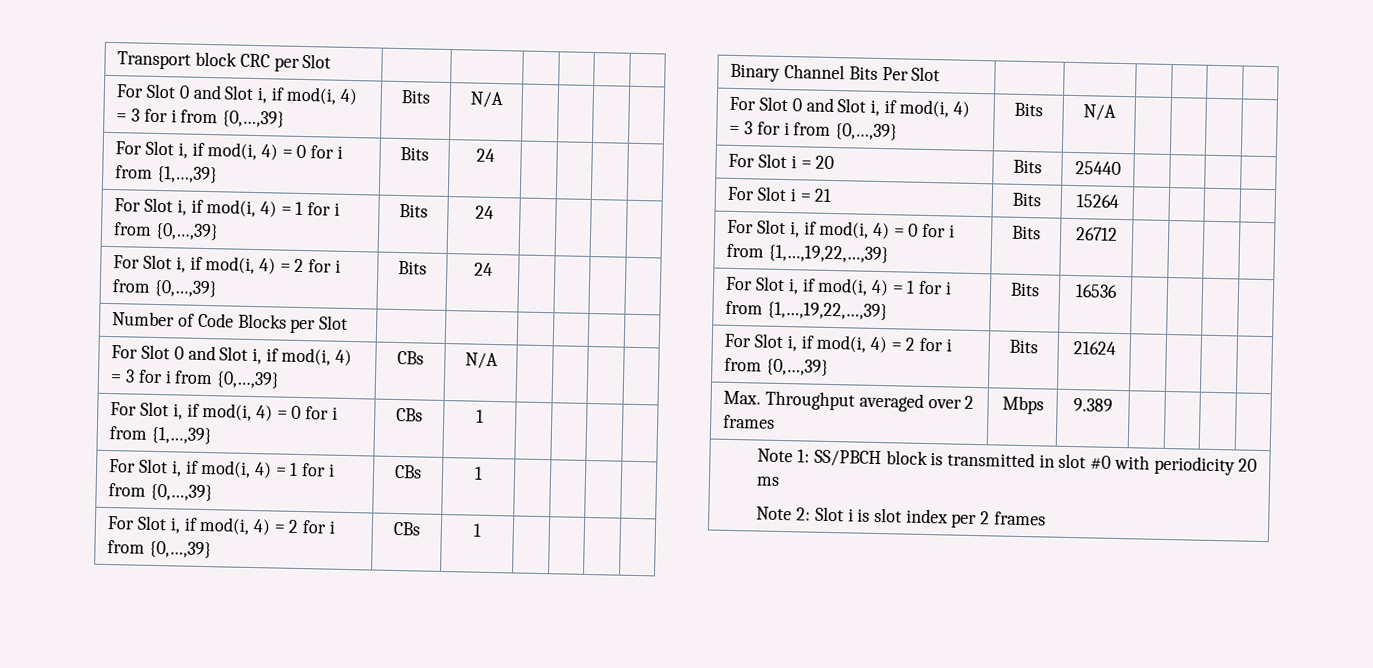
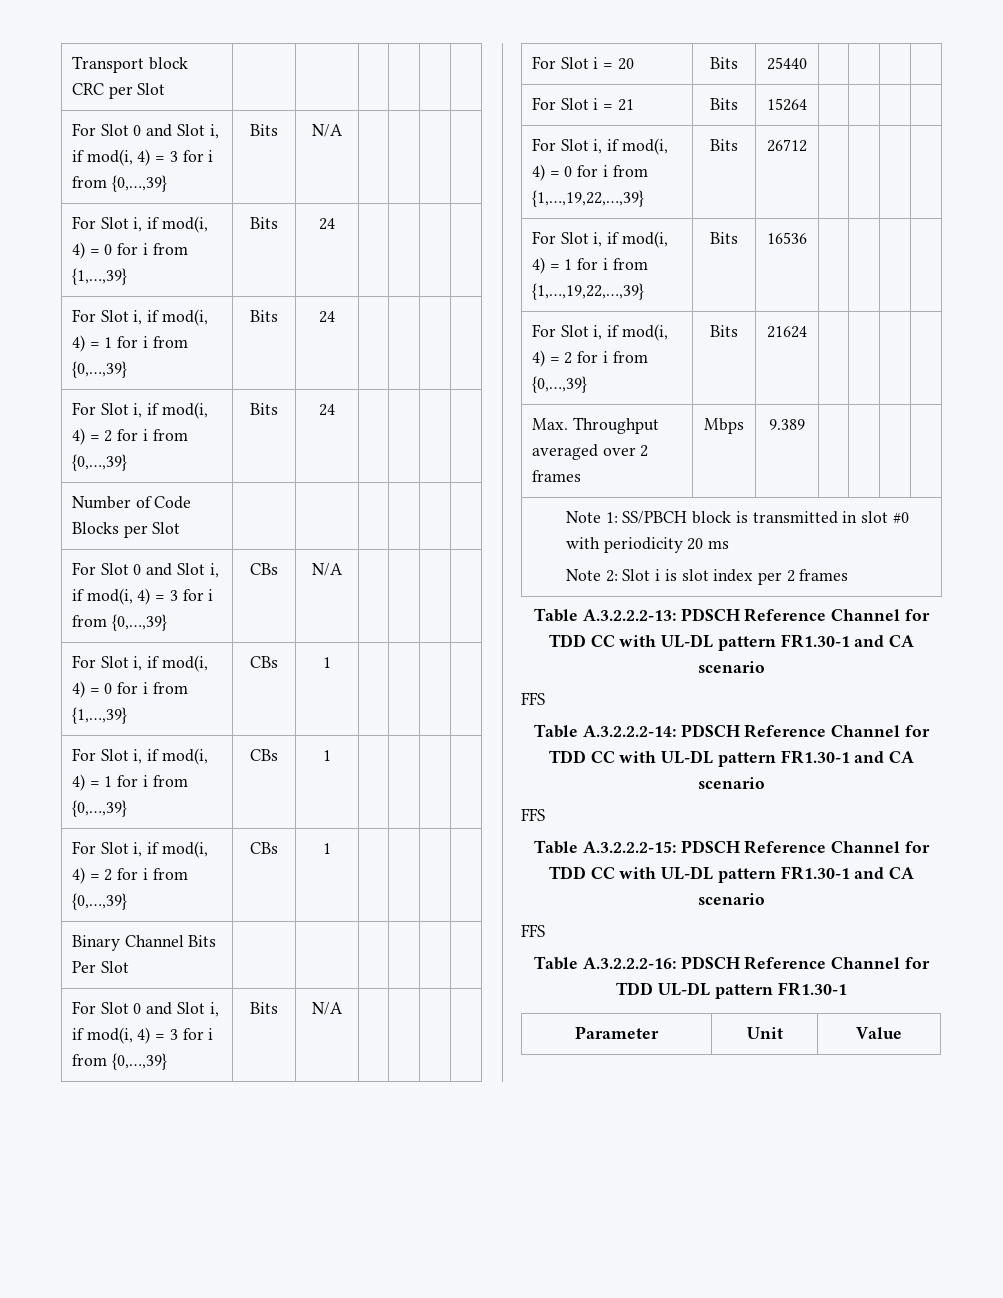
(1046, 518) none -> [534,608,930,622] [548,634,915,651] [698,661,765,673] [521,692,545,705] [534,724,930,738] [548,750,915,767] [698,777,765,789] [521,808,545,821] [534,840,930,854] [548,866,915,883] [698,893,765,905] [521,924,545,937] [534,956,930,970] [616,982,847,999] [575,1026,659,1039] [746,1027,783,1039] [856,1027,902,1039] // Table A.3.2.2.2-13: PDSCH Reference Channel for TDD CC with UL-DL pattern FR1.30-1 and CA scenario // FFS // Table A.3.2.2.2-14: PDSCH Reference Channel for TDD CC with UL-DL pattern FR1.30-1 and CA scenario // FFS // Table A.3.2.2.2-15: PDSCH Reference Channel for TDD CC with UL-DL pattern FR1.30-1 and CA scenario // FFS // Table A.3.2.2.2-16: PDSCH Reference Channel for TDD UL-DL pattern FR1.30-1 // Parameter | Unit | Value

